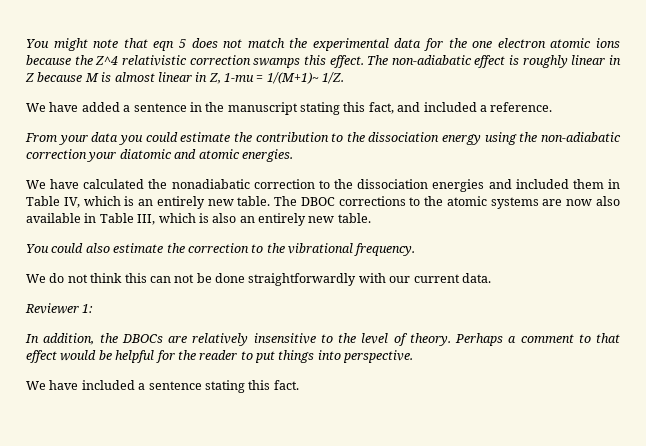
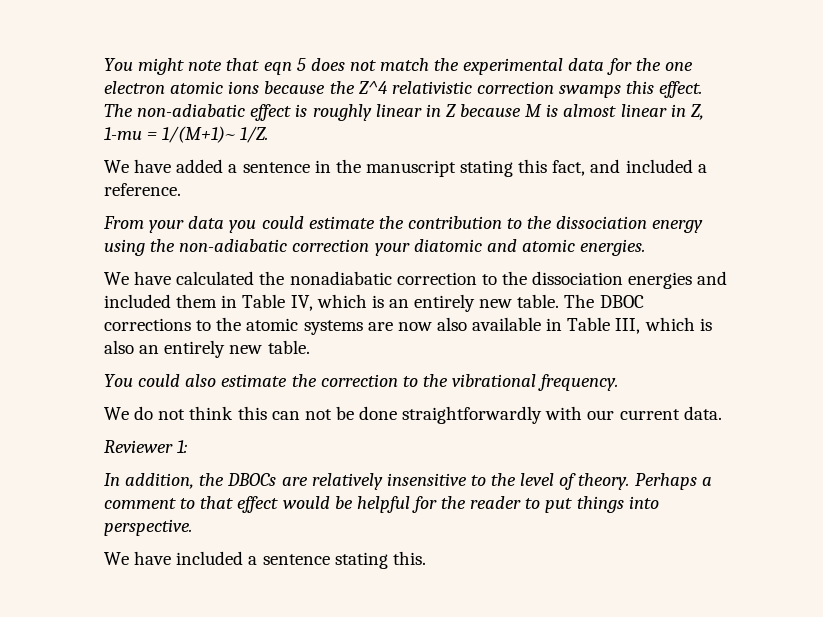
[248,380,299,390] this fact. -> [392,551,426,565] this.

